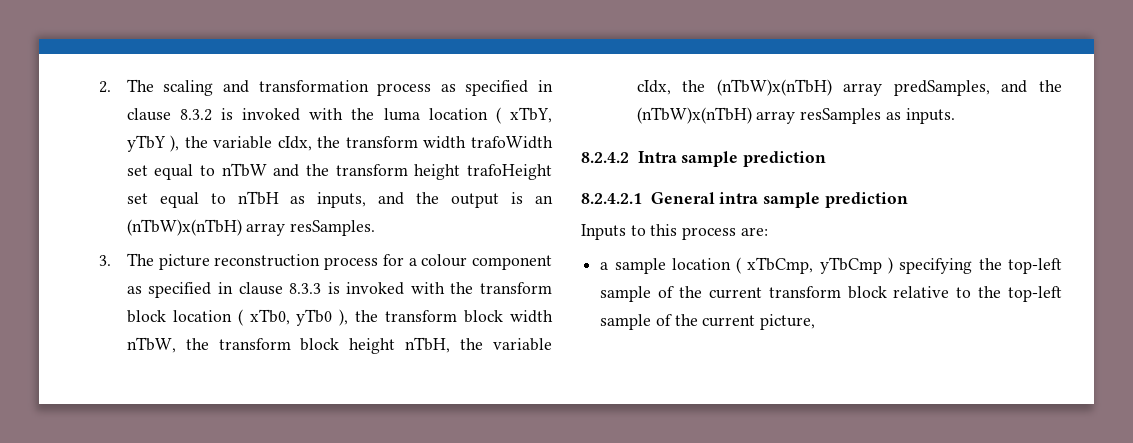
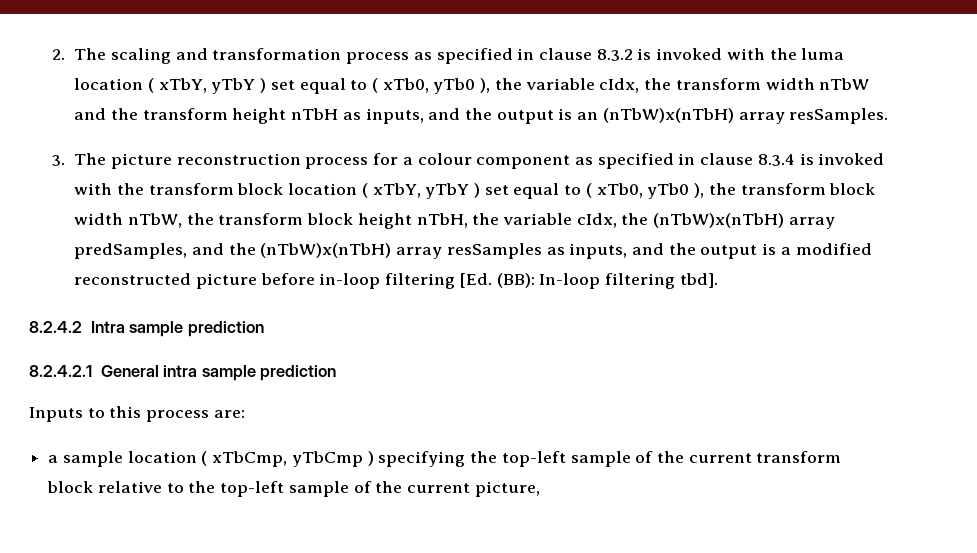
(166, 143) none -> [260,78,476,94] ) set equal to ( xTb0, yTb0
[471,136,553,149] [126,164,216,180] trafoWidth set equal to -> (815, 84) none
[467,164,552,180] [126,192,226,208] trafoHeight set equal to -> (287, 116) none
[289,283,322,294] 8.3.3 -> [757,154,795,166] 8.3.4
(243, 317) none -> [372,183,592,199] xTbY, yTbY ) set equal to (
[905,108,955,124] inputs. -> [569,243,872,259] [74,273,718,289] inputs, and the output is a modified reconstructed picture before in-loop filtering [Ed. (BB): In-loop filtering tbd].

